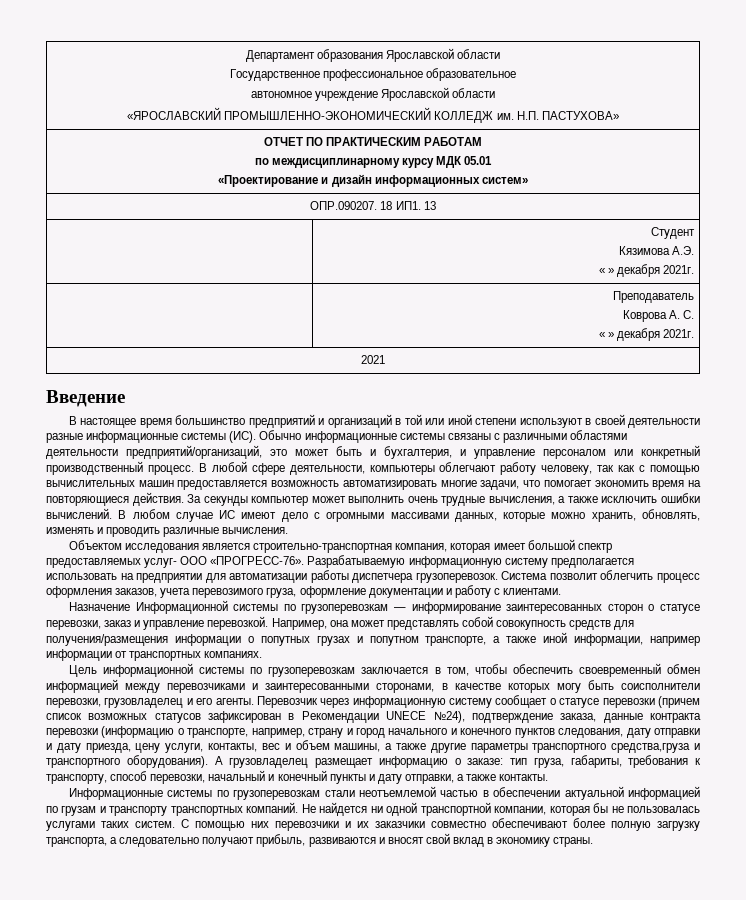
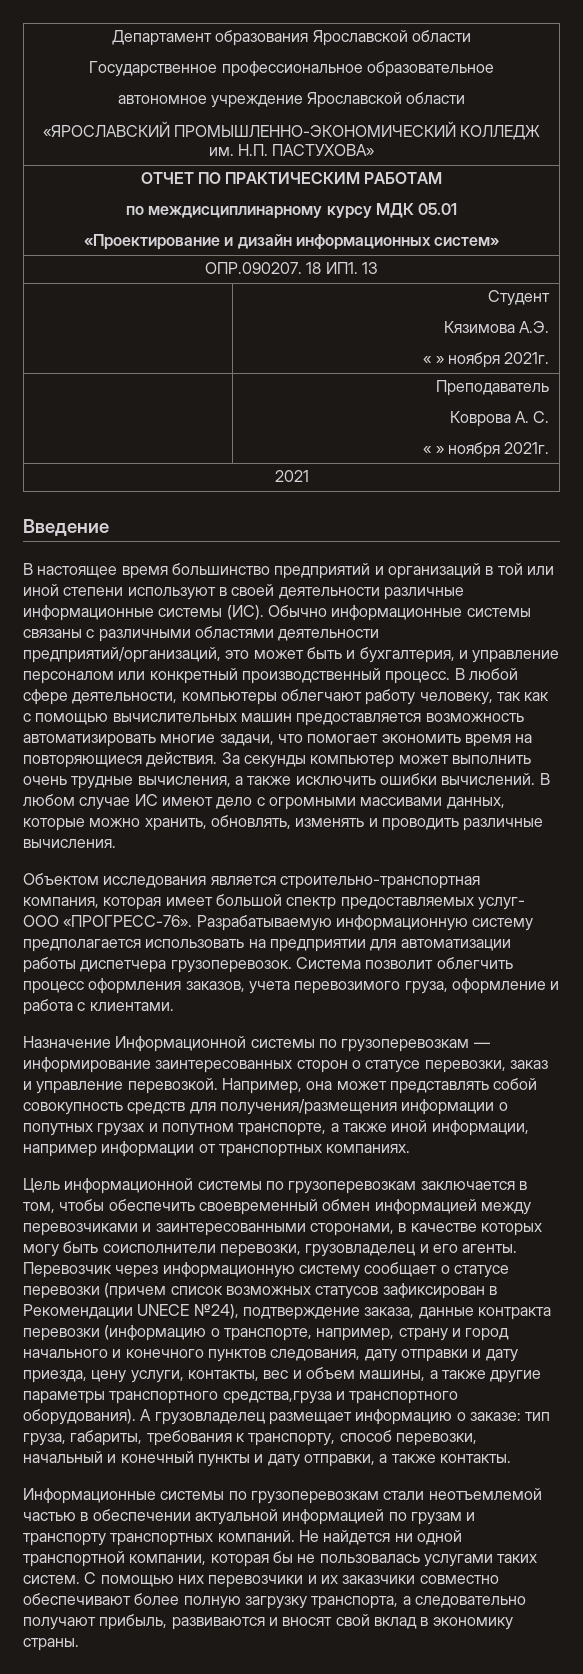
[617,264,661,277] декабря -> [448,352,501,368] ноября
[617,328,661,341] декабря -> [448,442,501,458] ноября
[46,433,83,443] разные -> [383,587,464,600] различные
[368,585,491,598] документации и работу -> [550,981,560,990] [23,999,73,1015] и работа

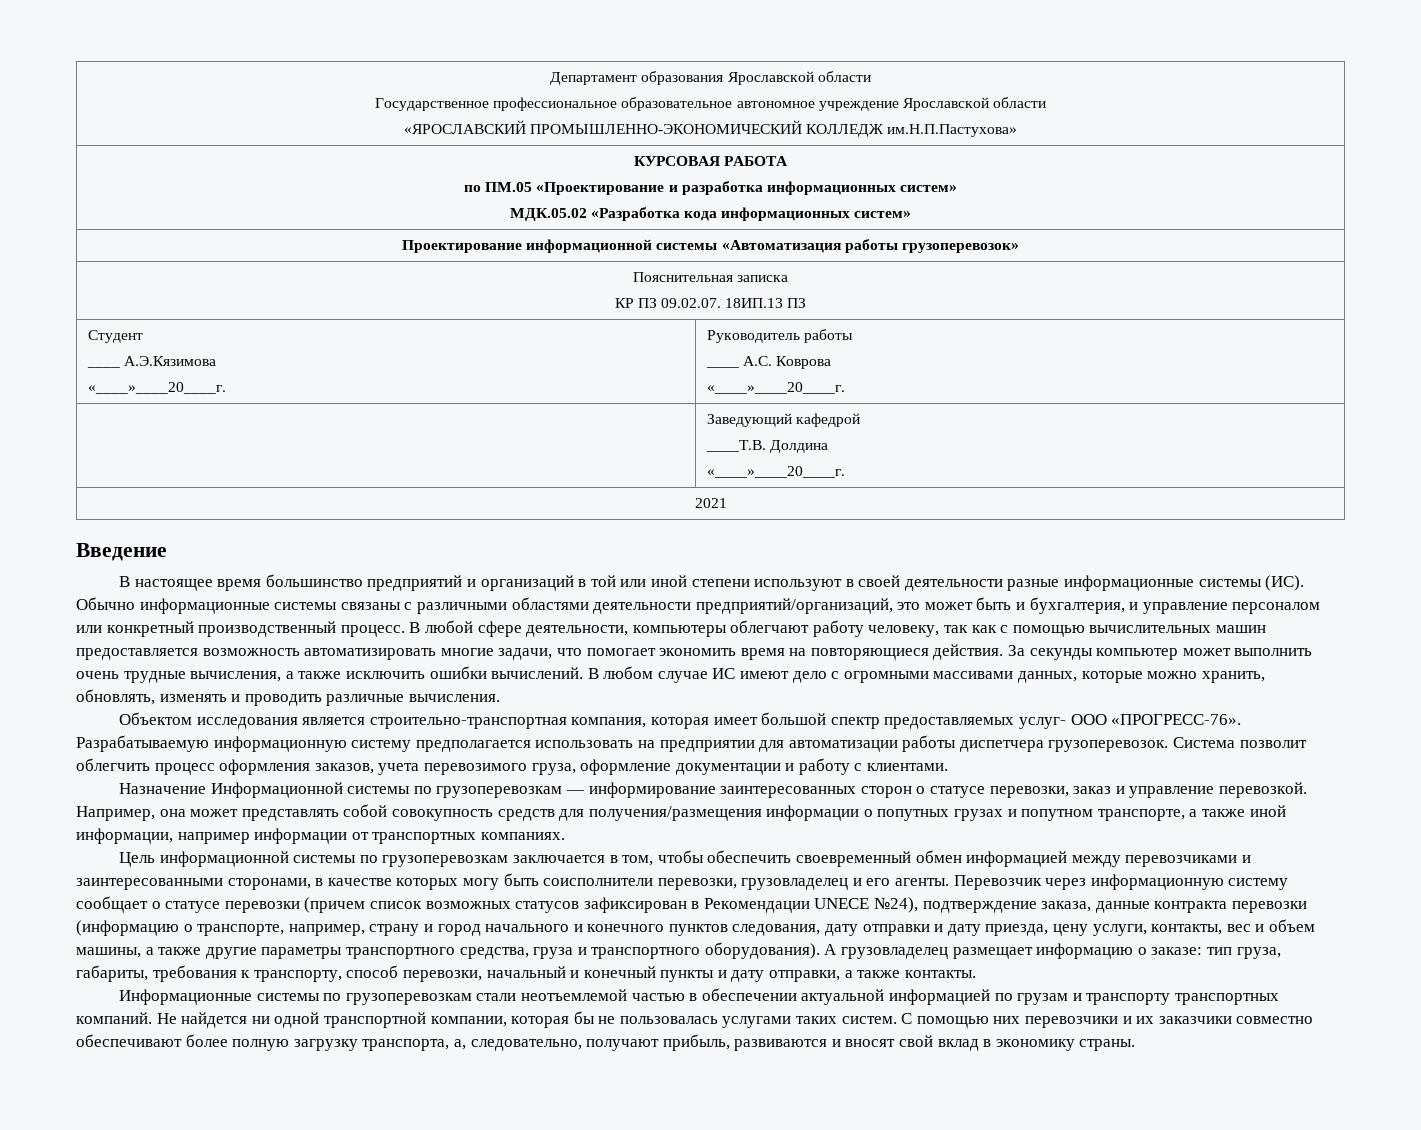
(494, 69) // -> (733, 104) none
[208,144,375,156] [140,172,443,184] [125,203,458,219] [83,234,500,250] [205,262,378,274] [488,290,551,306] [444,321,550,333] [423,352,550,368] [436,380,550,396] [449,411,550,427] [423,442,550,458] им. Н.П. ПАСТУХОВА» // ОТЧЕТ ПО ПРАКТИЧЕСКИМ РАБОТАМ // по междисциплинарному курсу МДК 05.01 // «Проектирование и дизайн информационных систем» // ОПР.090207. 18 ИП1. 13 // | Студент // Кязимова А.Э. // « » ноября 2021г. // | Преподаватель // Коврова А. С. // « » ноября 2021г. -> [887,124,1018,137] [633,156,789,166] [463,181,958,195] [509,207,912,221] [402,239,1019,253] [632,272,789,282] [614,298,807,308] [88,330,144,343] [87,366,121,368] [124,356,217,366] [88,382,227,394] [707,329,854,343] [706,366,740,368] [743,356,832,369] [707,382,846,394] [707,413,861,427] [706,440,829,453] [707,466,846,478] им.Н.П.Пастухова» // КУРСОВАЯ РАБОТА // по ПМ.05 «Проектирование и разработка информационных систем» // МДК.05.02 «Разработка кода информационных систем» // Проектирование информационной системы «Автоматизация работы грузоперевозок» // Пояснительная записка // КР ПЗ 09.02.07. 18ИП.13 ПЗ // Студент // ____ А.Э.Кязимова // «____»____20____г. | Руководитель работы // ____ А.С. Коврова // «____»____20____г. // | Заведующий кафедрой // ____Т.В. Долдина // «____»____20____г.
[383,587,464,600] различные -> [1007,579,1060,591] разные
[550,981,560,990] [23,999,73,1015] и работа -> [675,758,850,775] документации и работу
[222,1391,332,1404] средства,груза -> [459,947,574,959] средства, груза
[402,1596,526,1608] а следовательно -> [453,1039,582,1051] а, следовательно,

